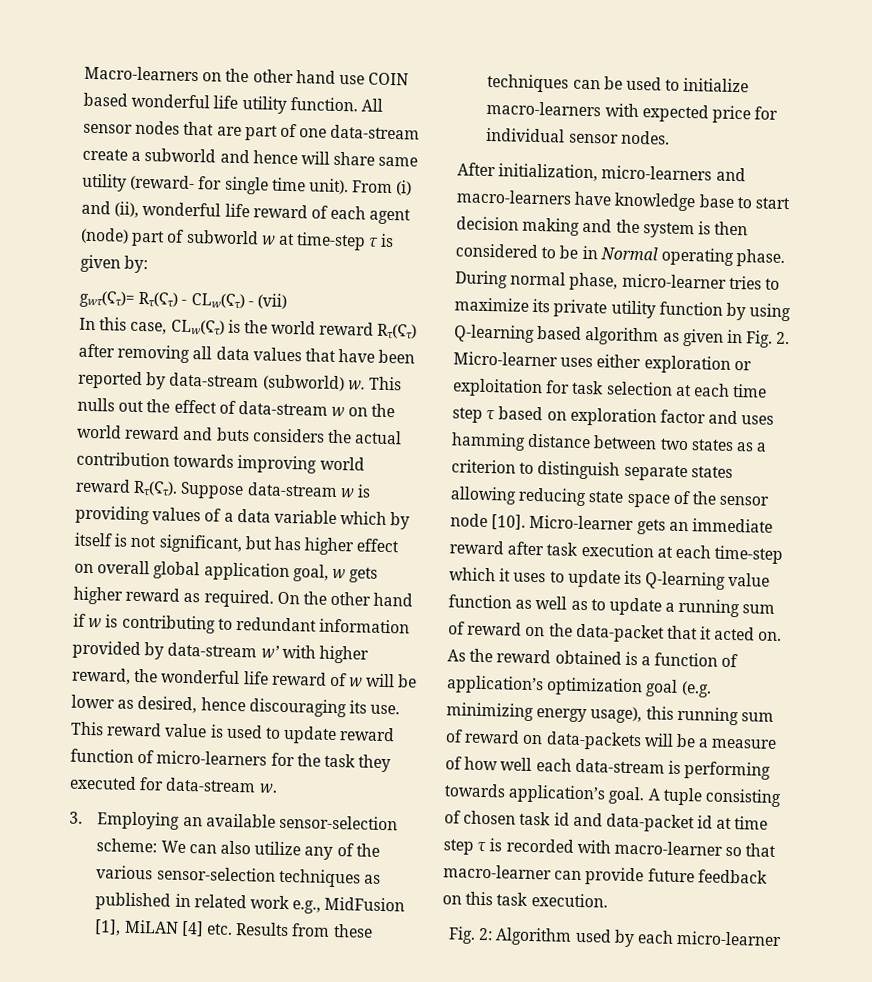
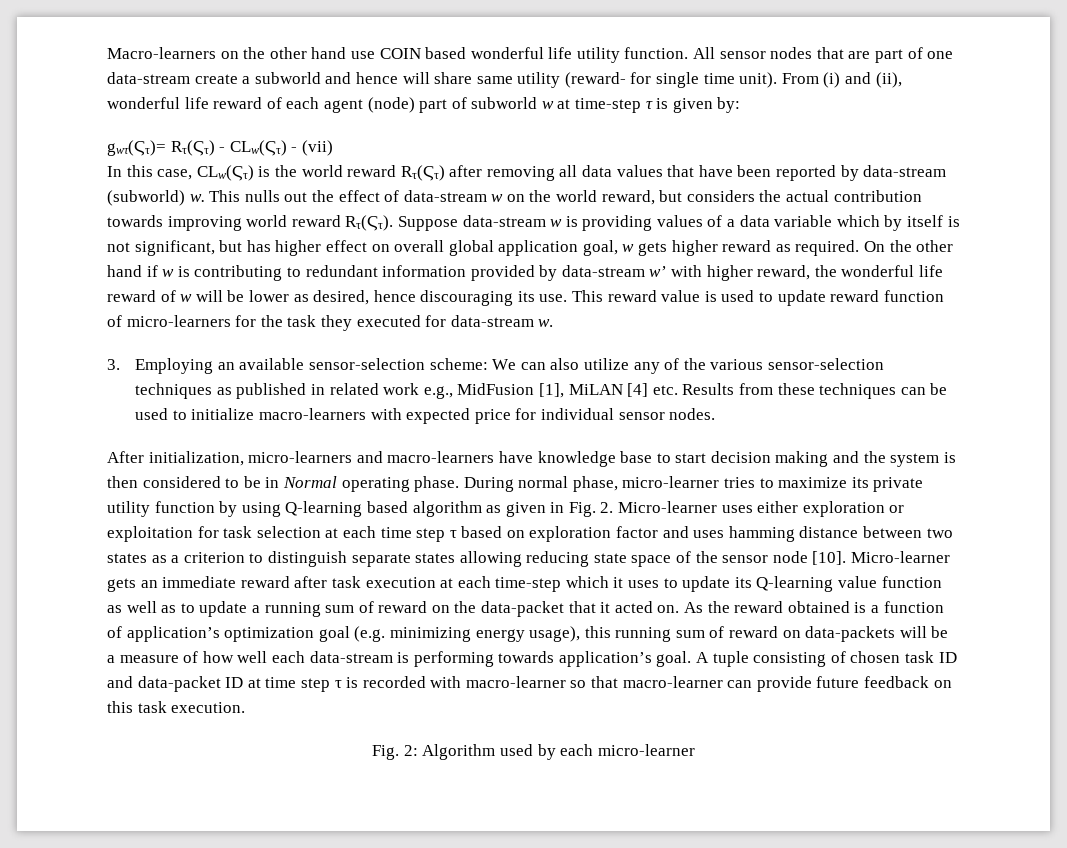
[124,425,250,442] reward and buts -> [601,190,683,205] reward, but
[553,812,570,826] id -> [938,652,957,663] ID
[697,815,714,829] id -> [225,677,244,688] ID

